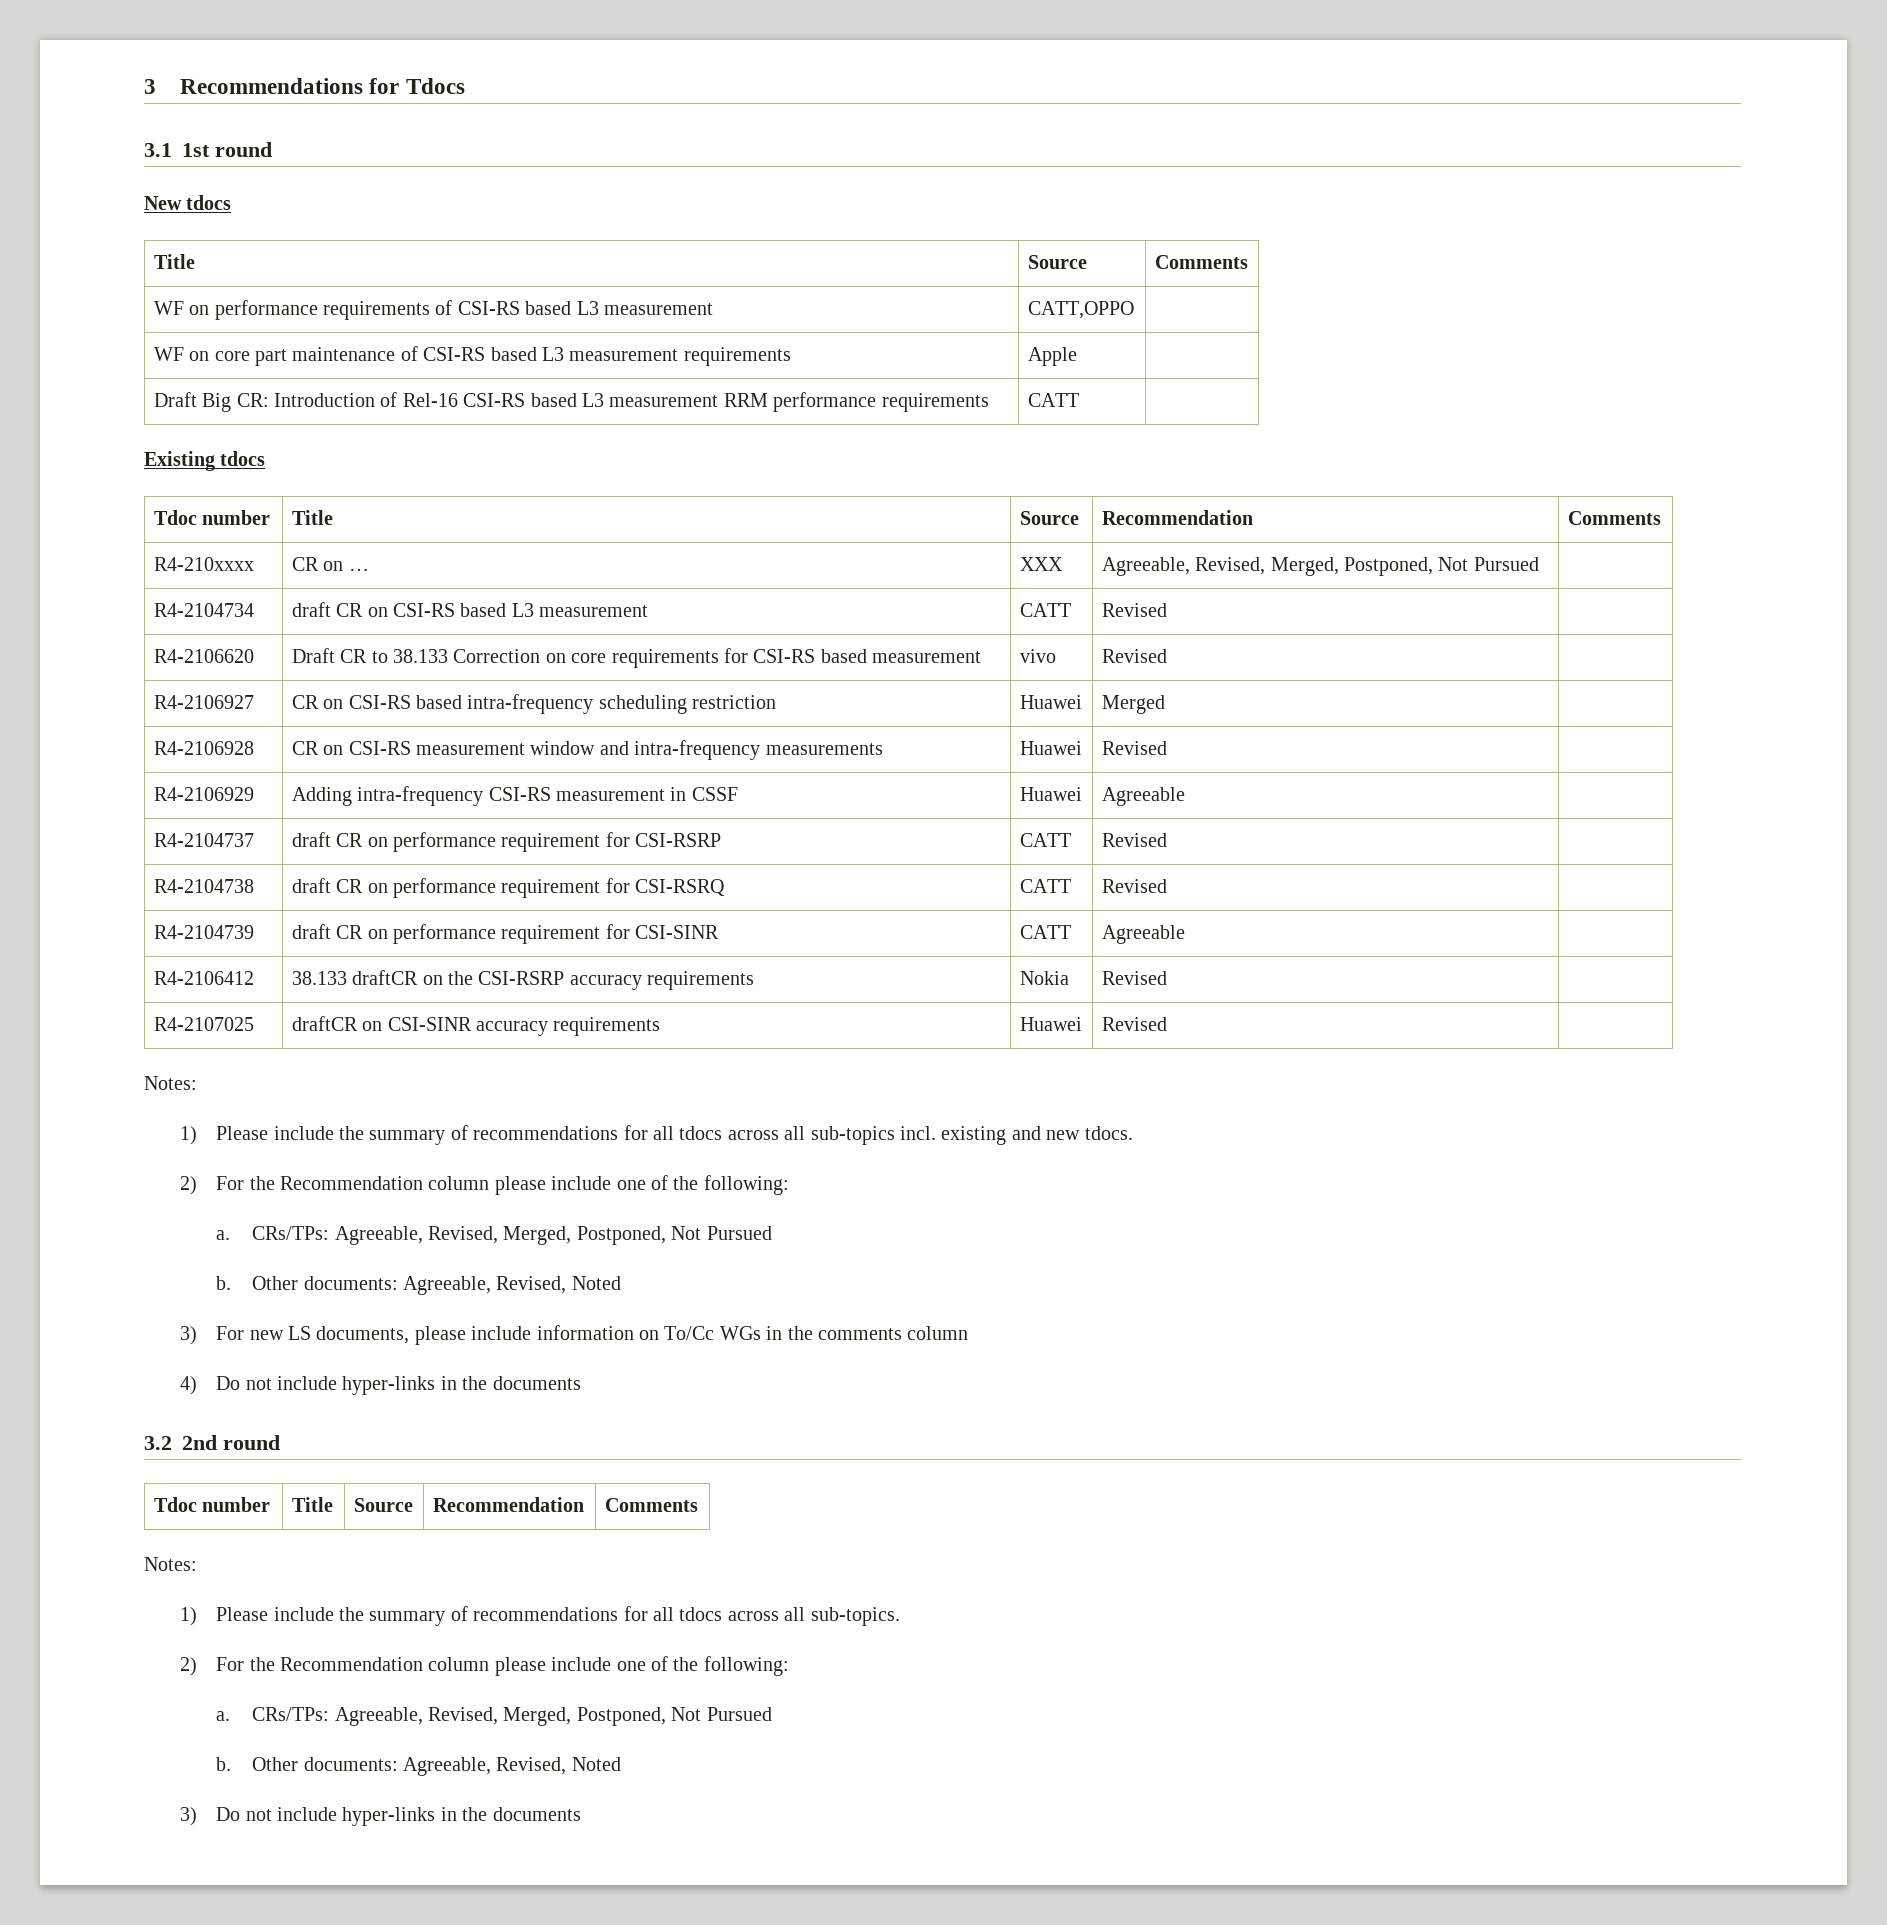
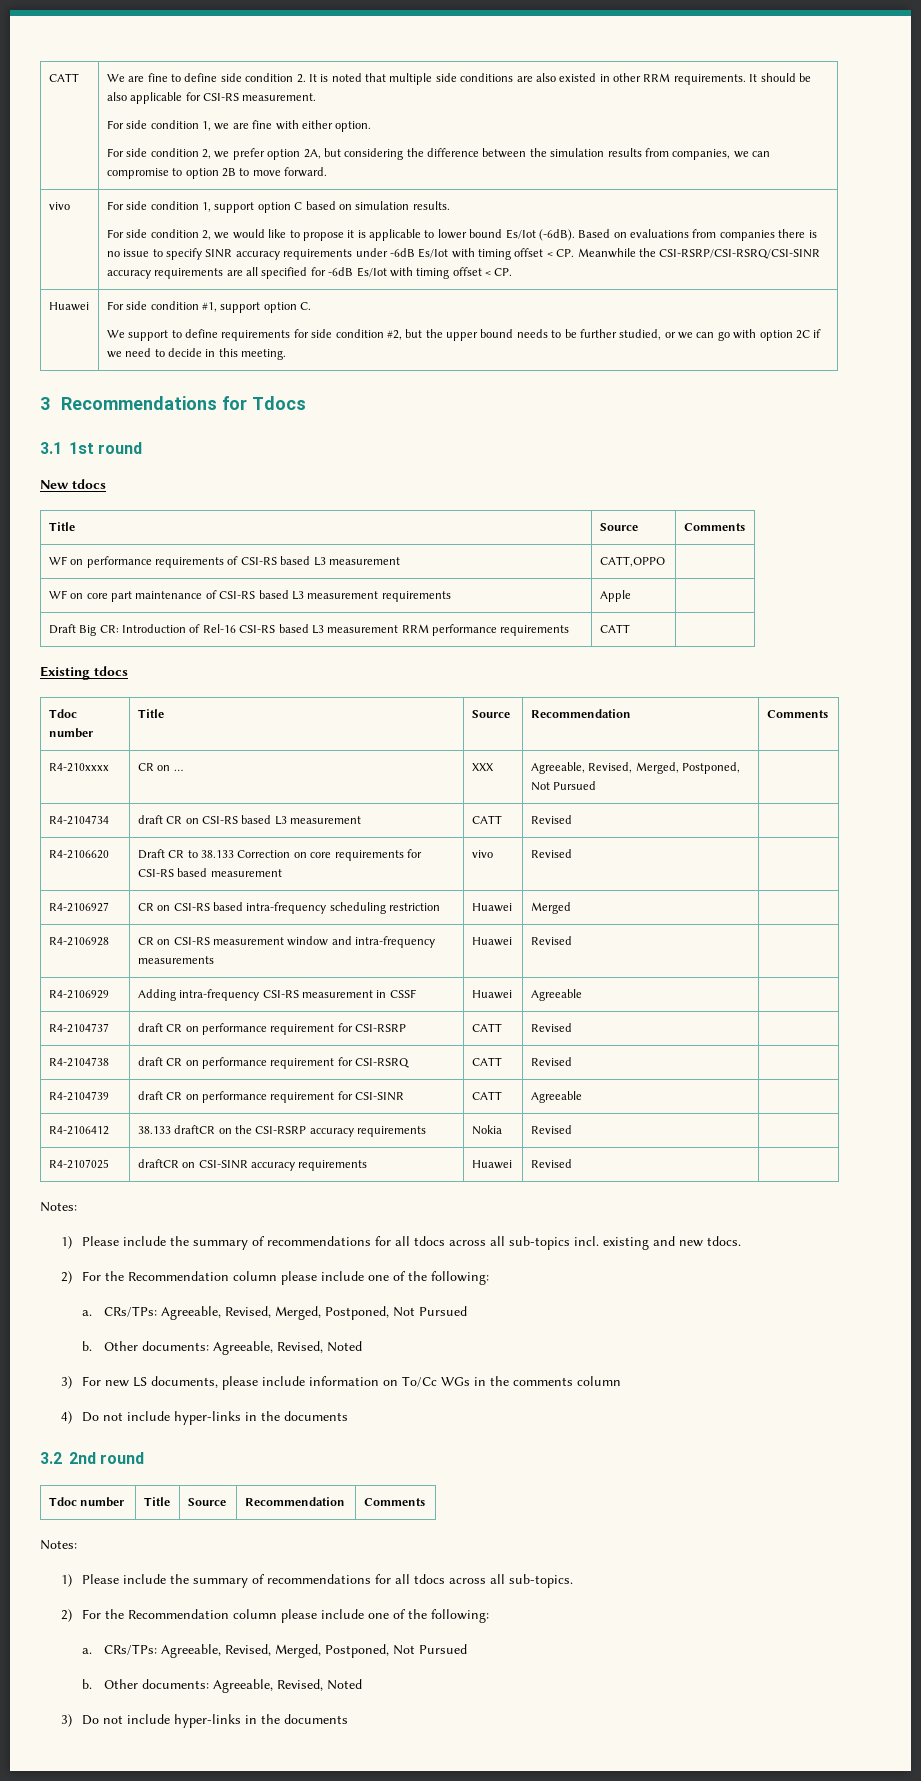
(144, 86) none -> [48,73,79,82] [106,73,811,85] [106,92,317,104] [106,120,372,132] [106,148,771,160] [106,167,328,179] [48,202,70,210] [106,201,450,213] [106,229,817,241] [106,248,821,260] [106,267,513,279] [48,302,89,311] [106,301,312,313] [106,329,822,341] [106,348,287,360] CATT | We are fine to define side condition 2. It is noted that multiple side conditions are also existed in other RRM requirements. It should be also applicable for CSI-RS measurement. // For side condition 1, we are fine with either option. // For side condition 2, we prefer option 2A, but considering the difference between the simulation results from companies, we can compromise to option 2B to move forward. // vivo | For side condition 1, support option C based on simulation results. // For side condition 2, we would like to propose it is applicable to lower bound Es/Iot (-6dB). Based on evaluations from companies there is no issue to specify SINR accuracy requirements under -6dB Es/Iot with timing offset < CP. Meanwhile the CSI-RSRP/CSI-RSRQ/CSI-SINR accuracy requirements are all specified for -6dB Es/Iot with timing offset < CP. // Huawei | For side condition #1, support option C. // We support to define requirements for side condition #2, but the upper bound needs to be further studied, or we can go with option 2C if we need to decide in this meeting. //

